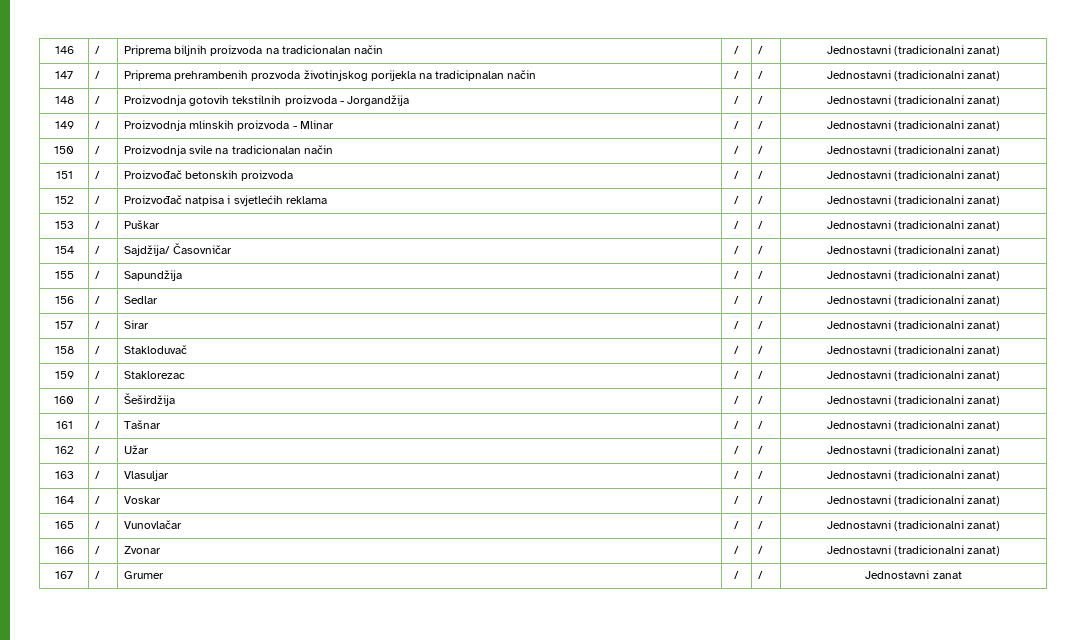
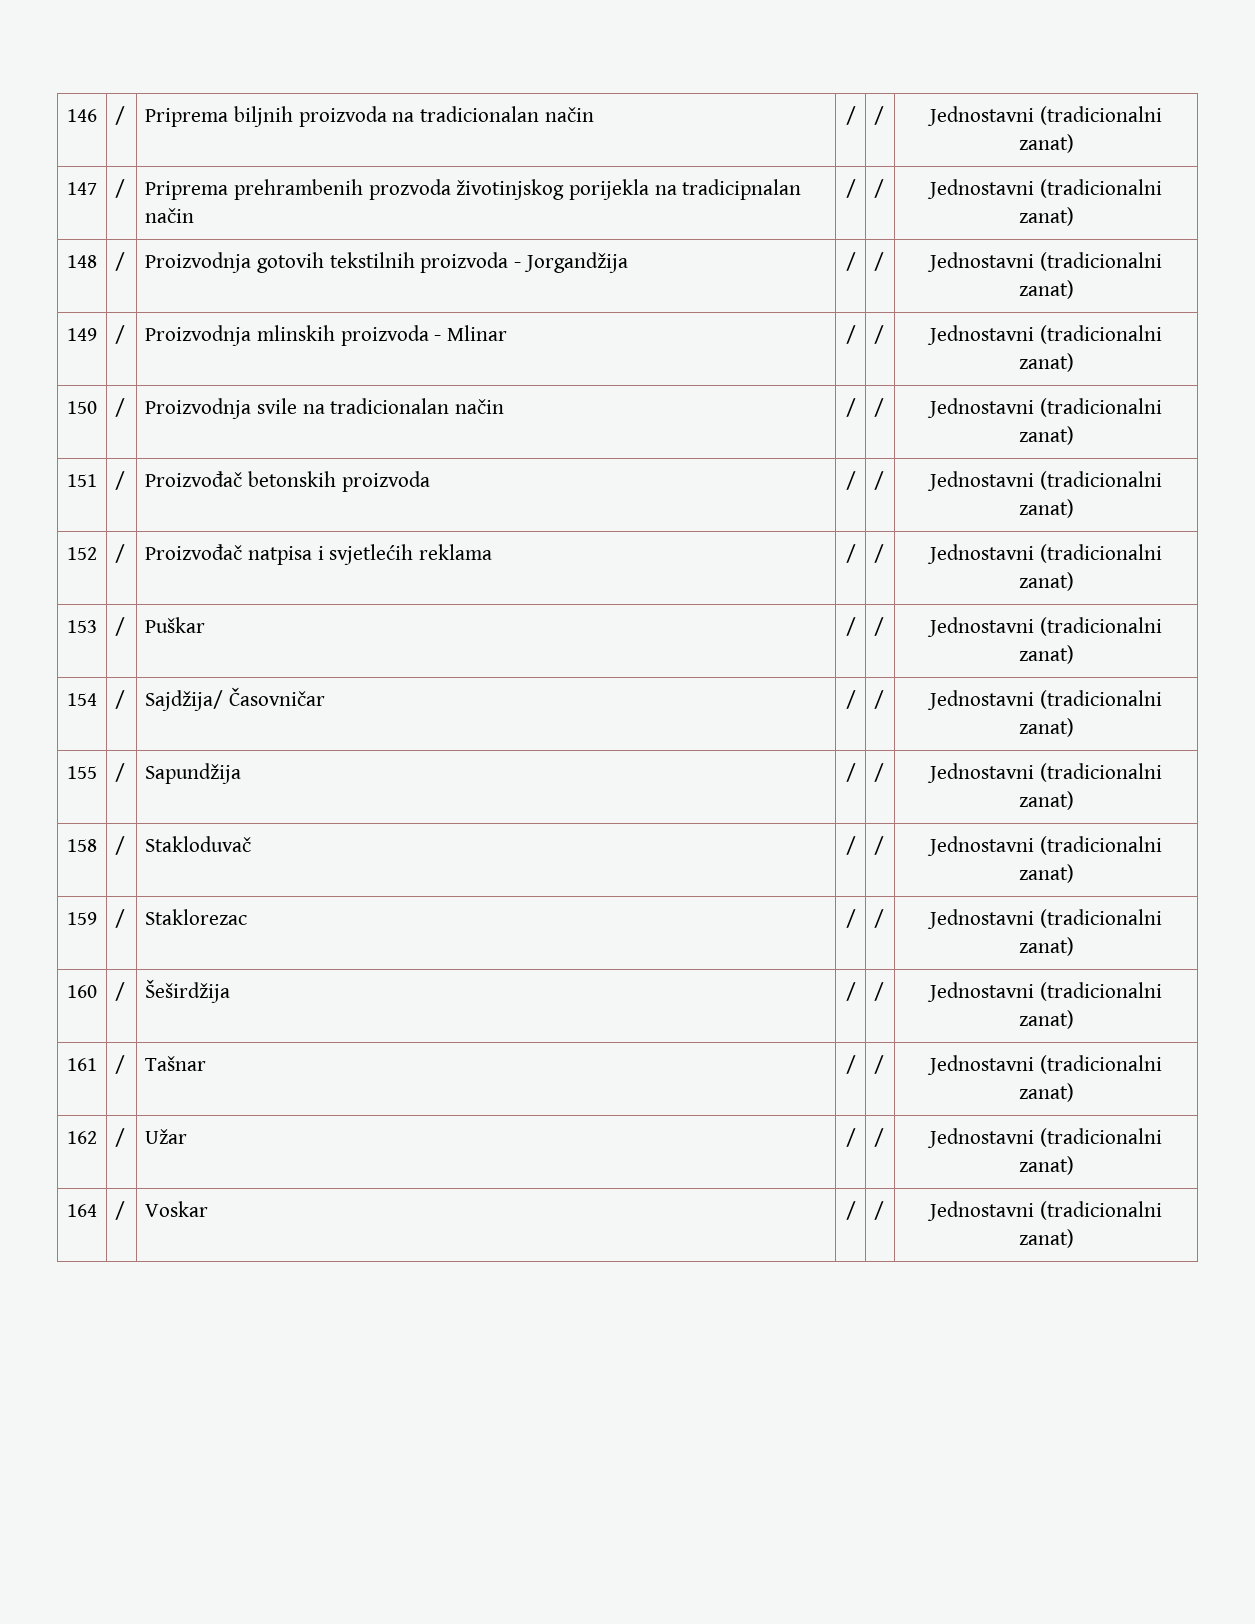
[54,296,74,304] [95,296,101,304] [124,296,159,304] [734,296,739,304] [758,296,764,304] [826,295,1001,306] [55,321,73,329] [95,321,101,329] [124,320,150,329] [734,321,739,329] [758,321,764,329] [826,320,1001,331] // 156 | / | Sedlar | / | / | Jednostavni (tradicionalni zanat) // 157 | / | Sirar | / | / | Jednostavni (tradicionalni zanat) -> (1074, 800) none
[54,471,74,479] [95,471,101,479] [124,470,170,481] [734,471,739,479] [758,471,764,479] [826,470,1001,481] // 163 | / | Vlasuljar | / | / | Jednostavni (tradicionalni zanat) -> (1074, 1165) none
[54,521,74,529] [95,521,101,529] [124,520,183,529] [734,521,739,529] [758,521,764,529] [826,520,1001,531] [54,546,74,554] [95,546,101,554] [124,546,162,554] [734,546,739,554] [758,546,764,554] [826,545,1001,556] [55,571,73,579] [95,571,101,579] [124,571,165,579] [734,571,739,579] [758,571,764,579] [865,570,962,579] // 165 | / | Vunovlačar | / | / | Jednostavni (tradicionalni zanat) // 166 | / | Zvonar | / | / | Jednostavni (tradicionalni zanat) // 167 | / | Grumer | / | / | Jednostavni zanat -> (1074, 1238) none

